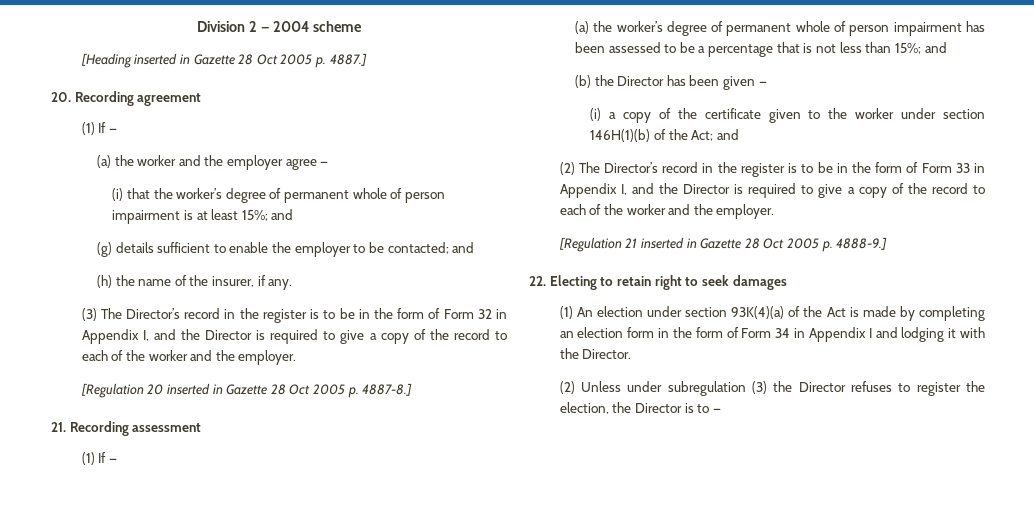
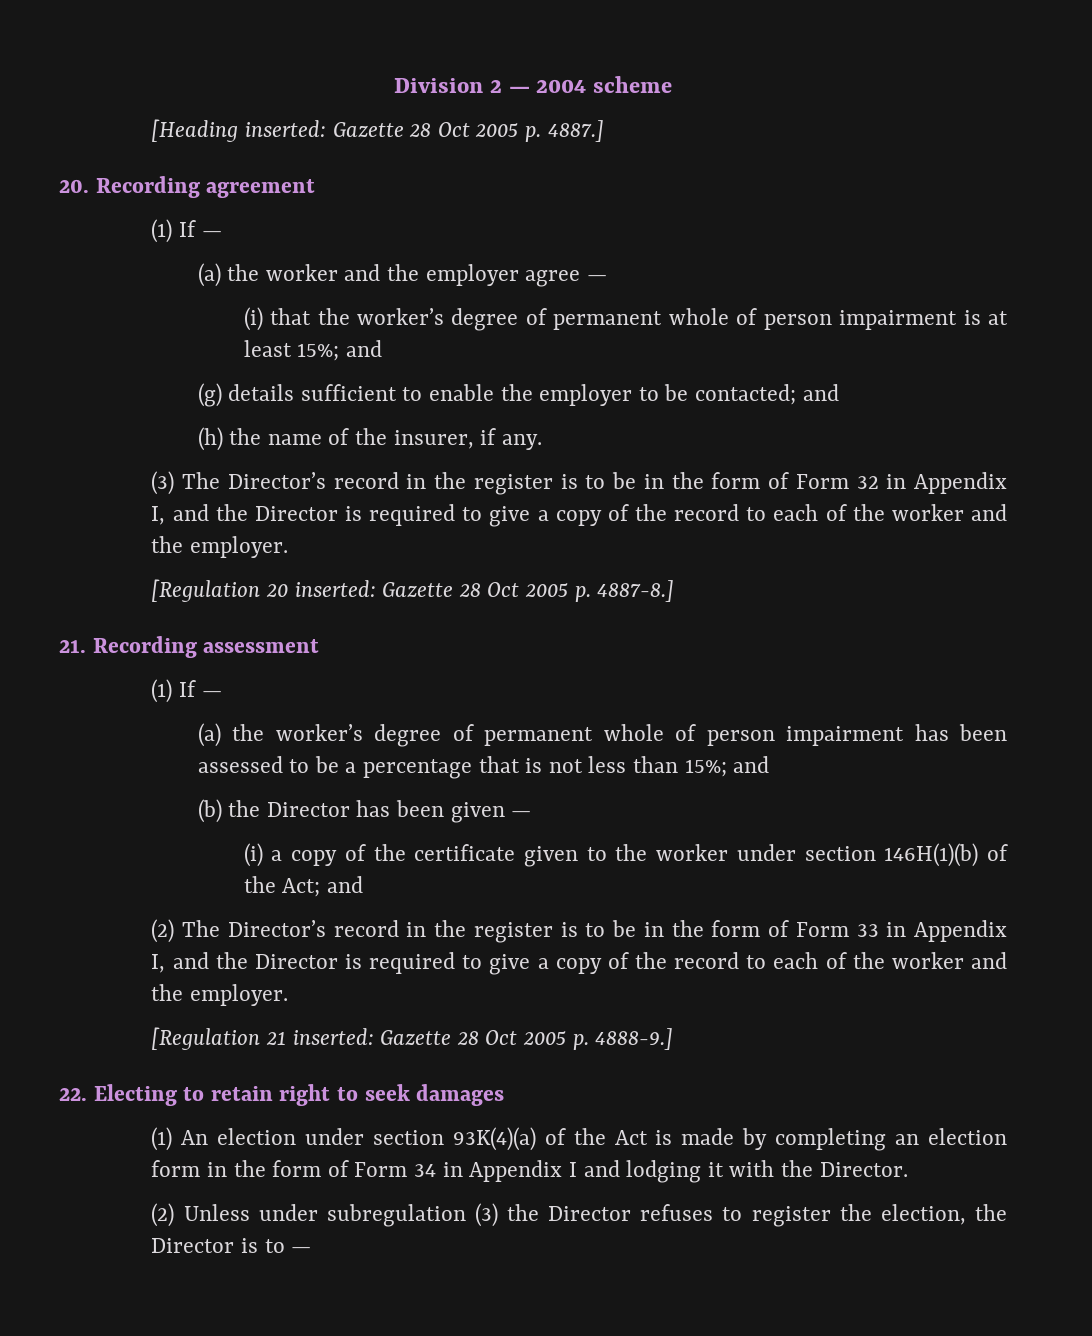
[134,53,190,65] inserted in -> [244,120,326,137] inserted:
[166,383,223,395] inserted in -> [294,580,376,597] inserted:
[640,237,697,249] inserted in -> [292,1028,374,1045] inserted:

